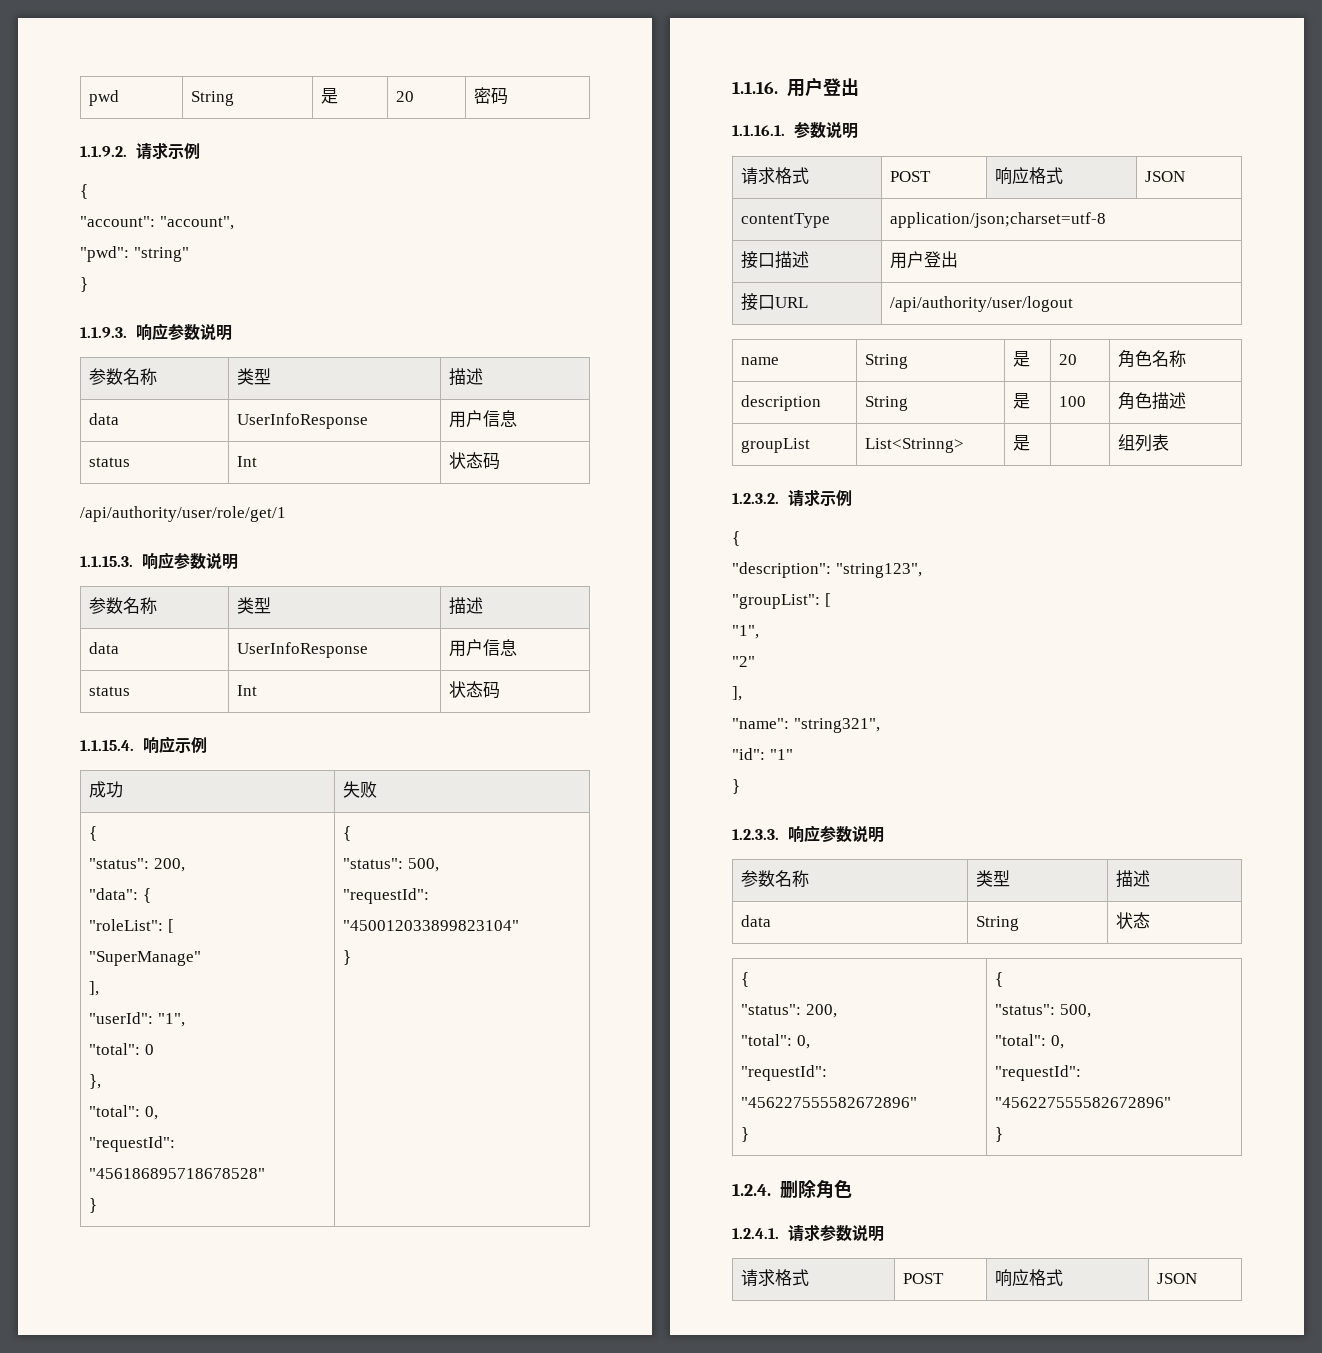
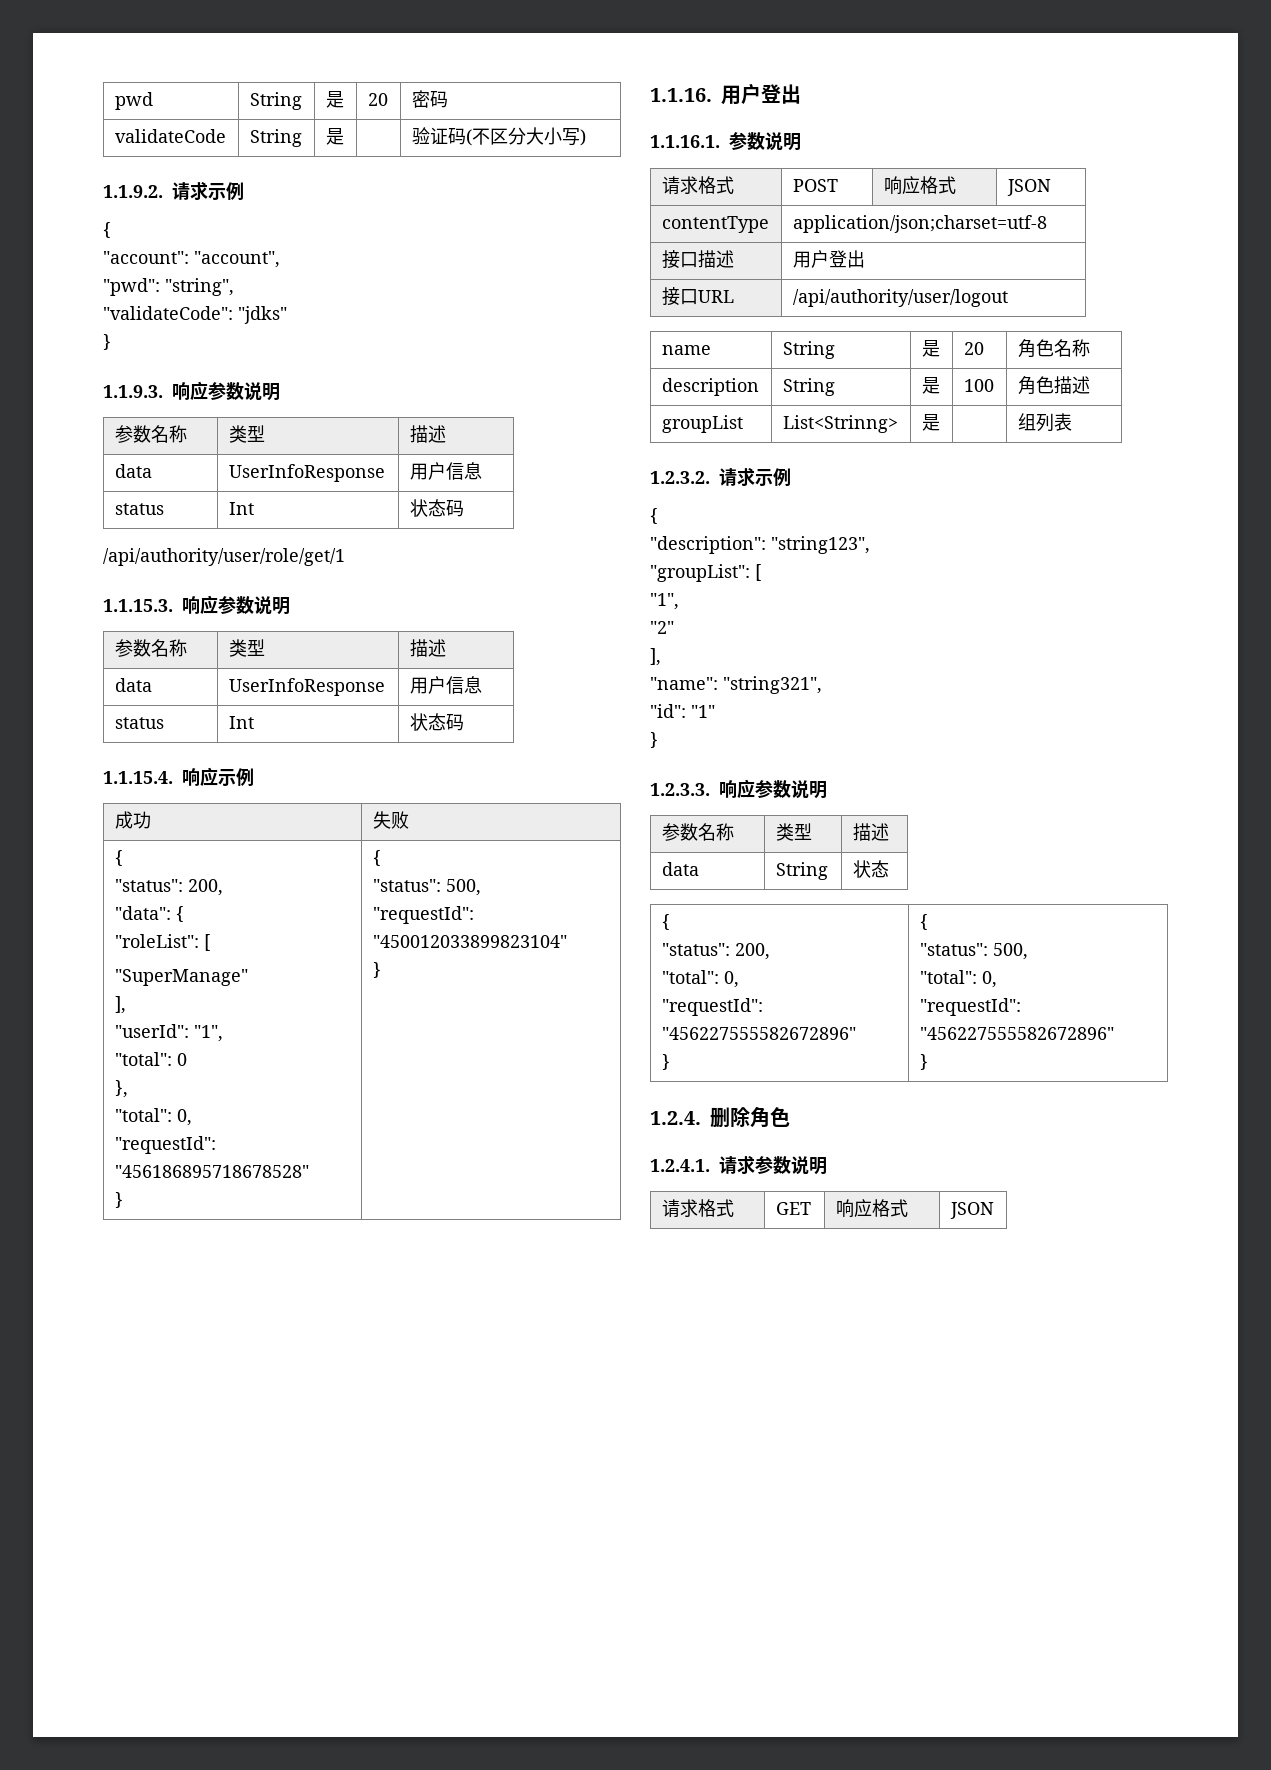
(509, 96) none -> [114,129,226,143] [249,129,302,147] [325,128,344,145] [411,127,586,146] // validateCode | String | 是 | | 验证码(不区分大小写)
[133,247,189,262] "string" -> [165,278,234,296] [103,306,287,324] "string", // "validateCode": "jdks"
[903,1273,945,1284] POST -> [775,1202,811,1215] GET

